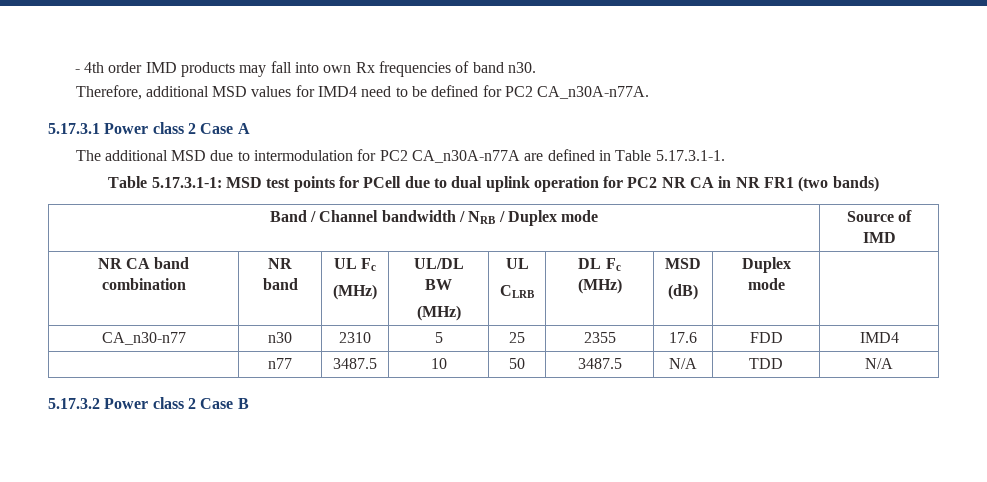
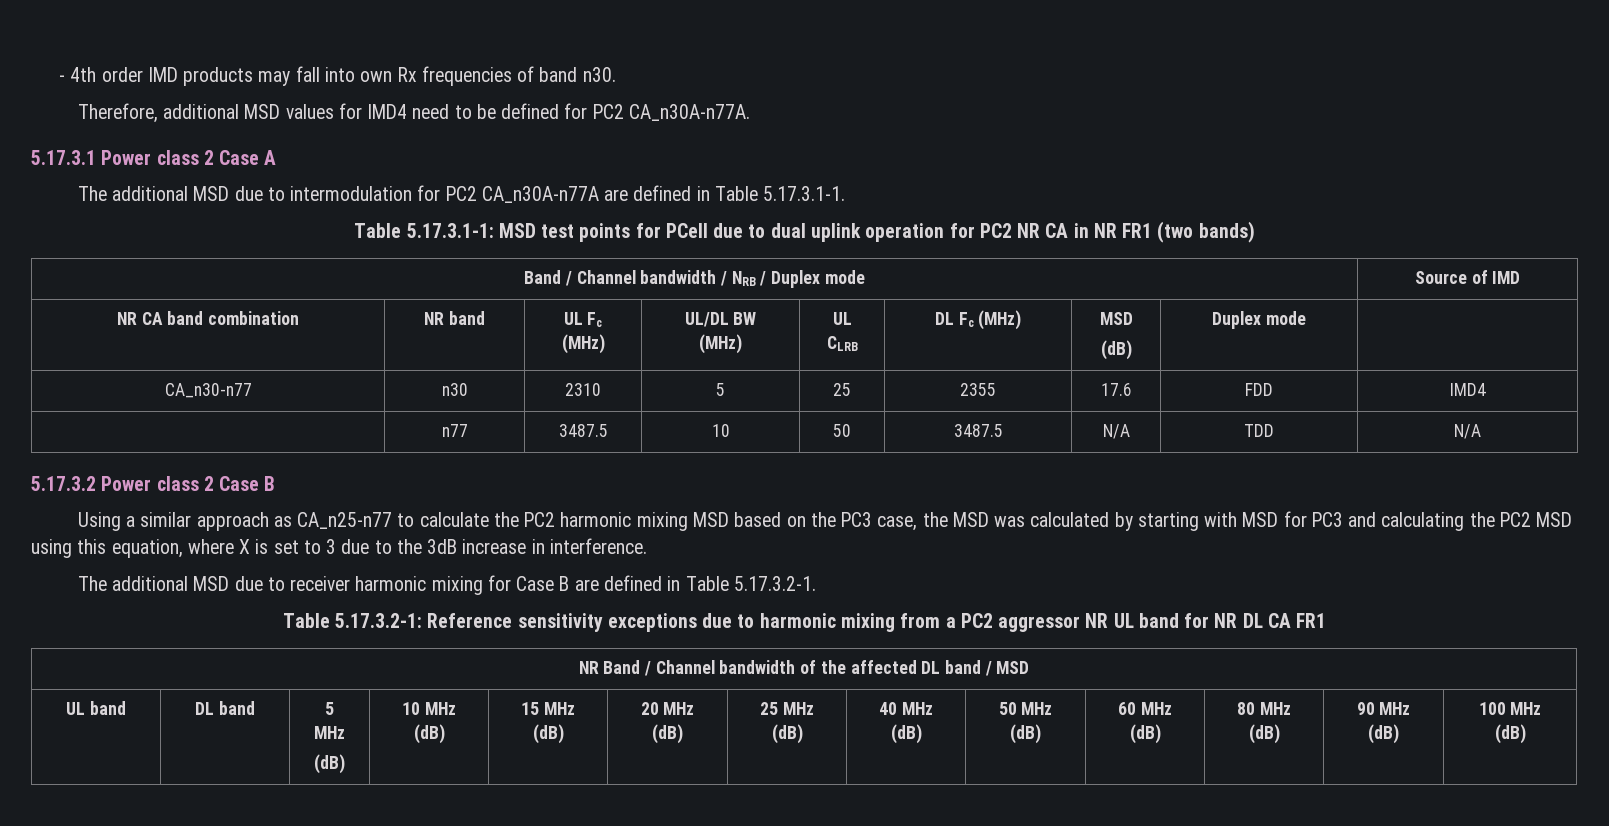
(249, 403) none -> [77,511,1573,531] [31,538,647,558] [77,575,816,595] [282,613,1327,632] [578,660,1030,676] [66,701,126,715] [195,701,255,715] [325,702,334,715] [314,726,345,739] [314,754,345,774] [402,702,456,715] [413,724,445,744] [521,702,575,715] [532,724,564,744] [640,702,695,715] [652,724,683,744] [760,702,814,715] [771,724,803,744] [879,702,933,715] [890,724,922,744] [998,702,1053,715] [1010,724,1041,744] [1118,702,1172,715] [1129,724,1161,744] [1237,702,1291,715] [1248,724,1280,744] [1356,702,1411,715] [1368,724,1399,744] [1478,702,1542,715] [1494,724,1526,744] // Using a similar approach as CA_n25-n77 to calculate the PC2 harmonic mixing MSD based on the PC3 case, the MSD was calculated by starting with MSD for PC3 and calculating the PC2 MSD using this equation, where X is set to 3 due to the 3dB increase in interference. // The additional MSD due to receiver harmonic mixing for Case B are defined in Table 5.17.3.2-1. // Table 5.17.3.2-1: Reference sensitivity exceptions due to harmonic mixing from a PC2 aggressor NR UL band for NR DL CA FR1 // NR Band / Channel bandwidth of the affected DL band / MSD // UL band | DL band | 5 // MHz // (dB) | 10 MHz // (dB) | 15 MHz // (dB) | 20 MHz // (dB) | 25 MHz // (dB) | 40 MHz // (dB) | 50 MHz // (dB) | 60 MHz // (dB) | 80 MHz // (dB) | 90 MHz // (dB) | 100 MHz // (dB)

